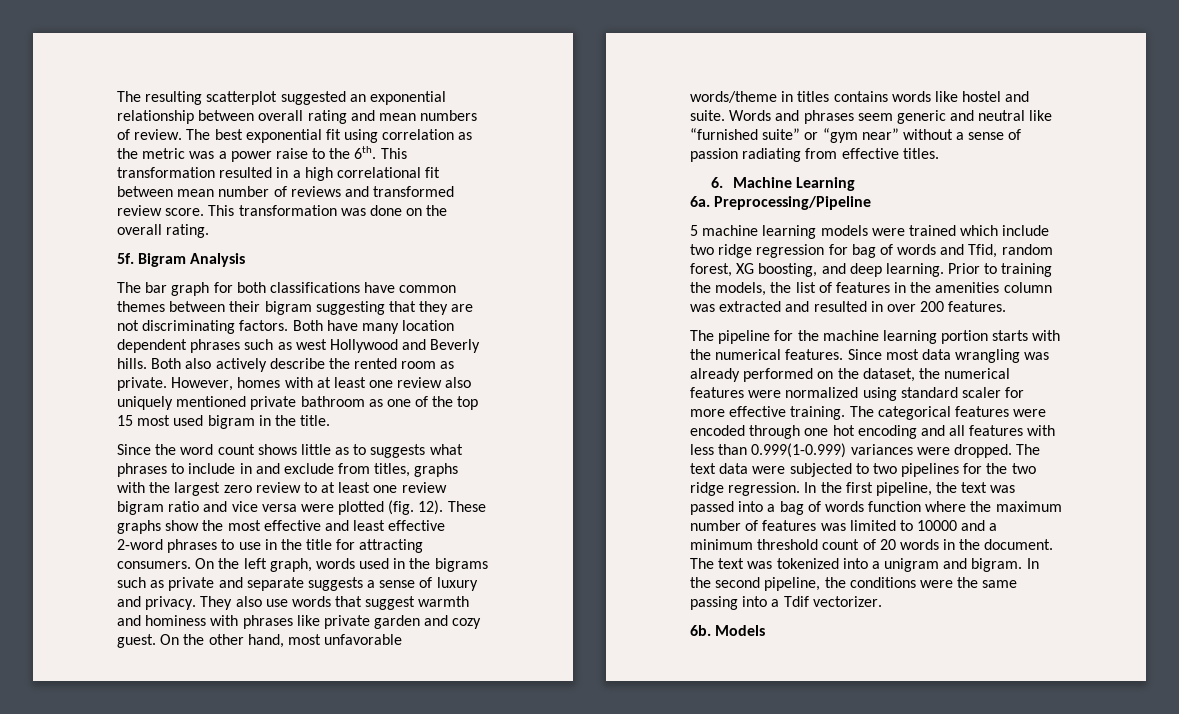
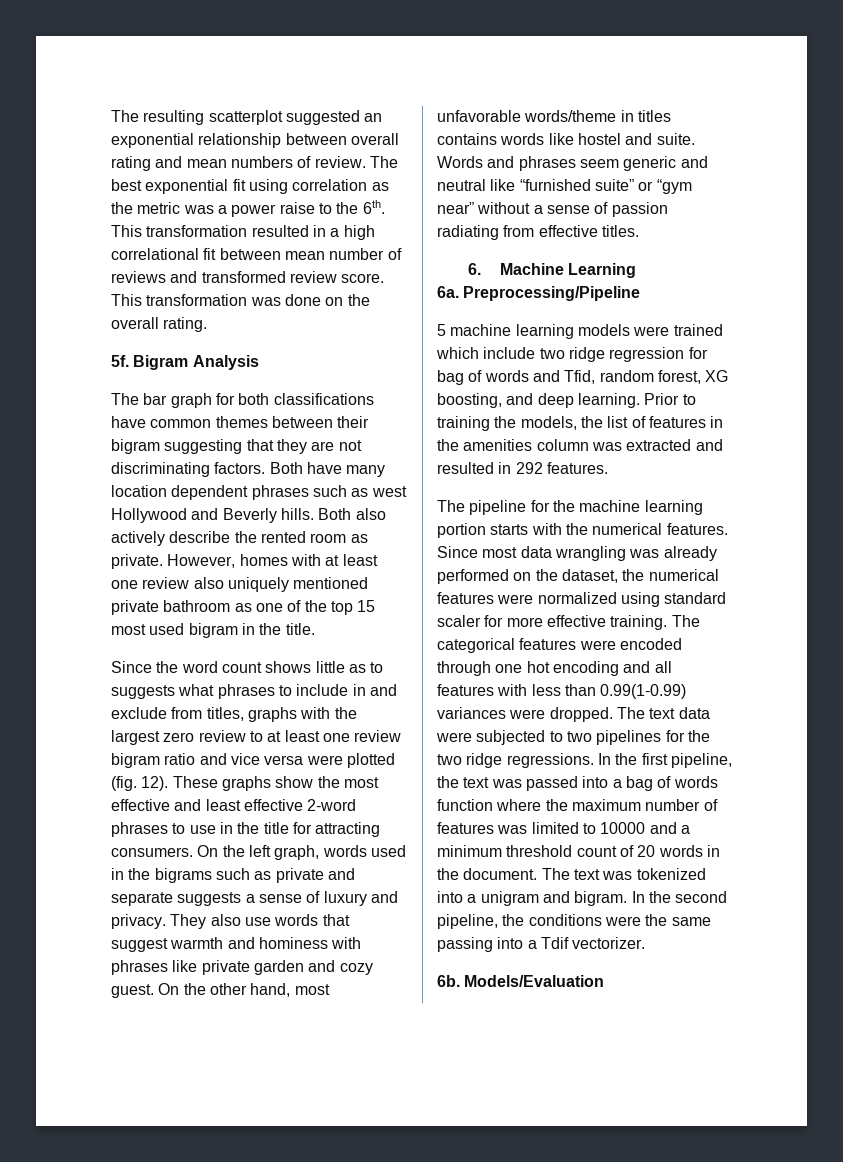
[886,301,945,312] over 200 -> [515,462,543,474] 292
[751,443,847,458] 0.999(1-0.999) -> [600,684,687,699] 0.99(1-0.99)
[728,482,801,496] regression. -> [506,753,594,768] regressions.
[715,625,766,636] Models -> [464,975,605,987] Models/Evaluation

